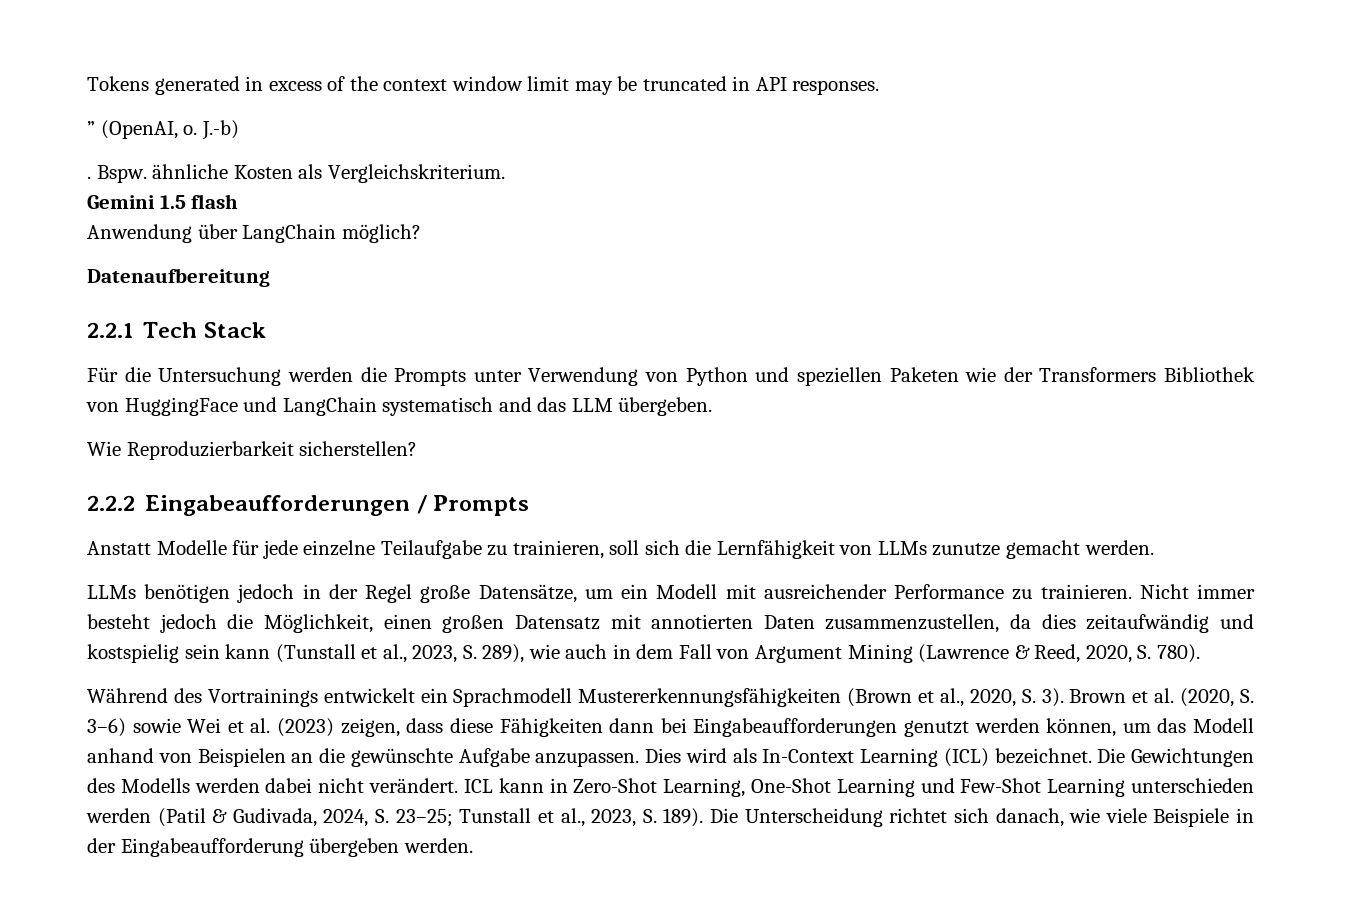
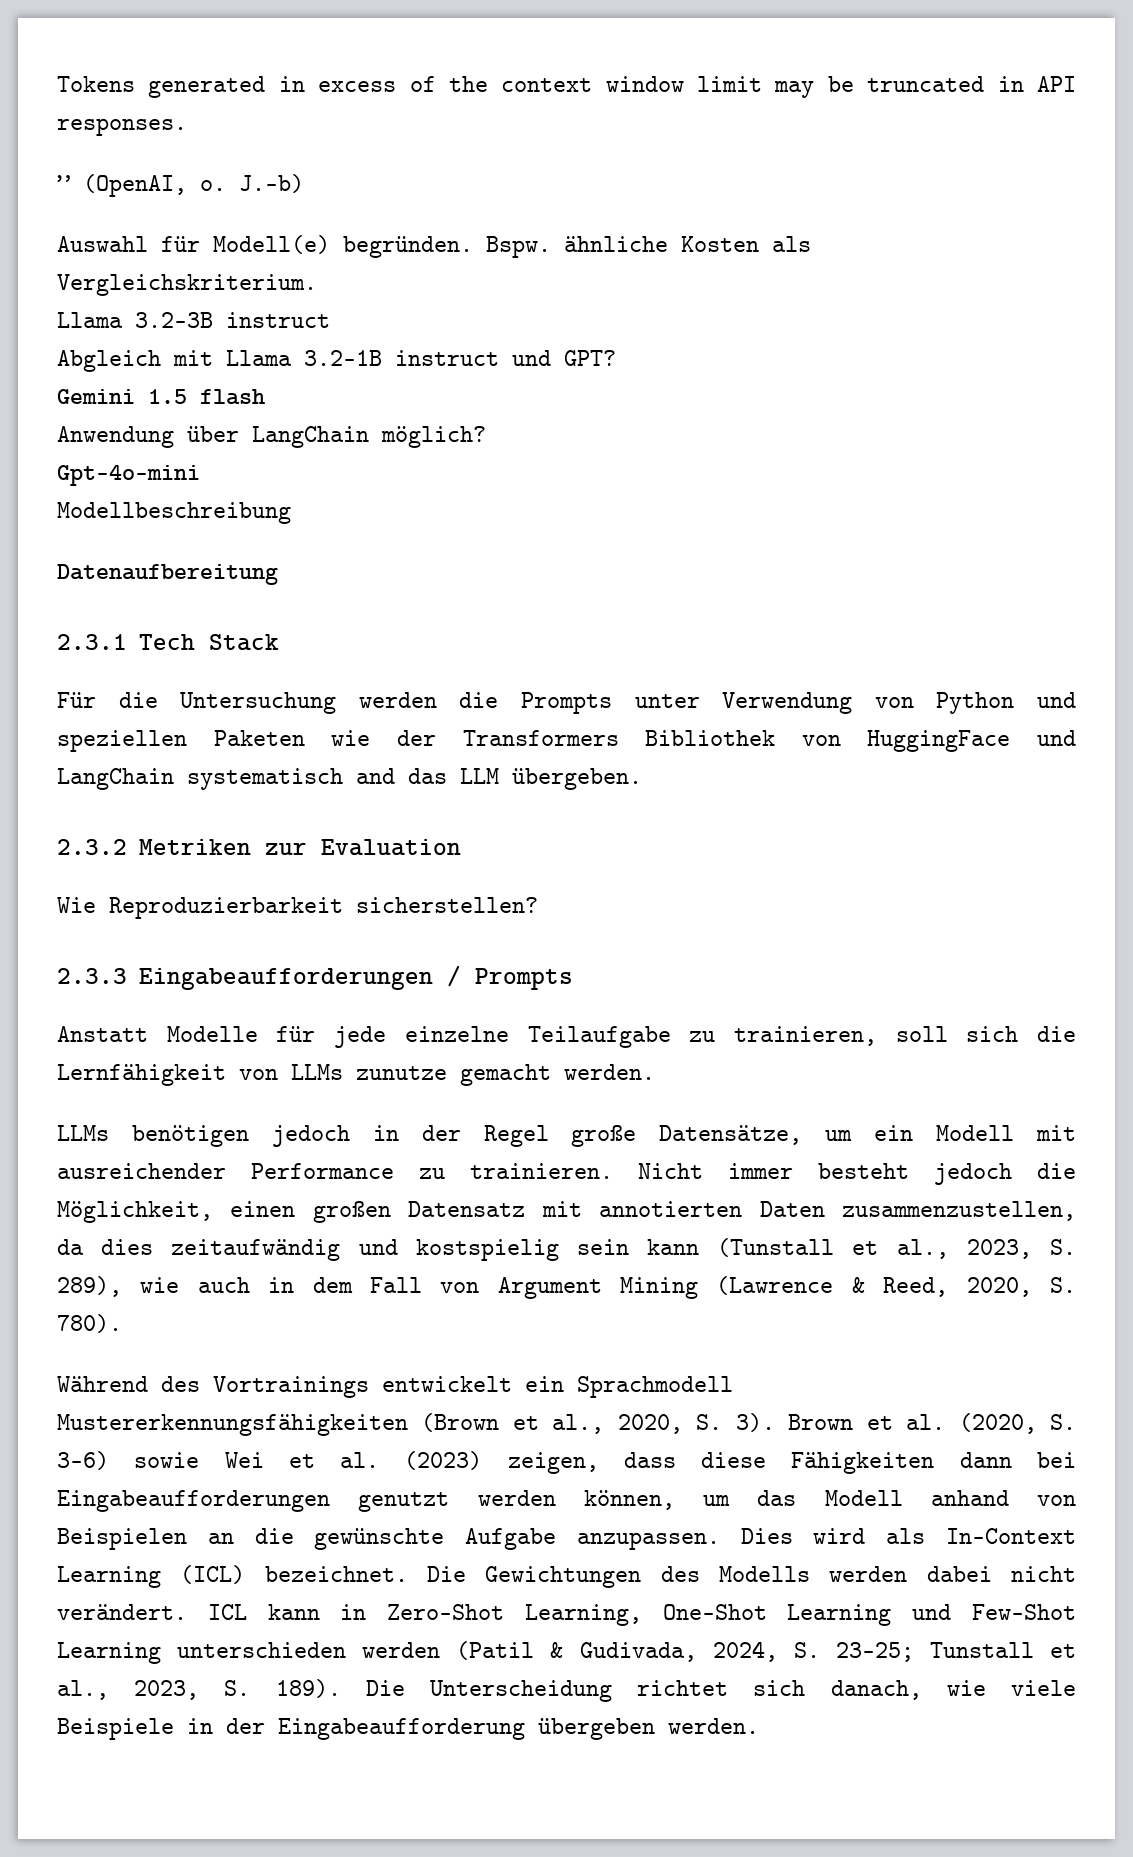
[87,176,91,179] . -> [57,235,473,258] Auswahl für Modell(e) begründen.
(505, 173) none -> [57,312,330,328] [57,350,616,372] // Llama 3.2-3B instruct // Abgleich mit Llama 3.2-1B instruct und GPT?
(421, 233) none -> [57,465,200,486] [57,502,291,524] // Gpt-4o-mini // Modellbeschreibung
[87,322,133,338] 2.2.1 -> [57,634,127,650] 2.3.1
(713, 406) none -> [57,839,462,856] // 2.3.2 Metriken zur Evaluation
[87,495,135,511] 2.2.2 -> [57,968,127,984] 2.3.3

